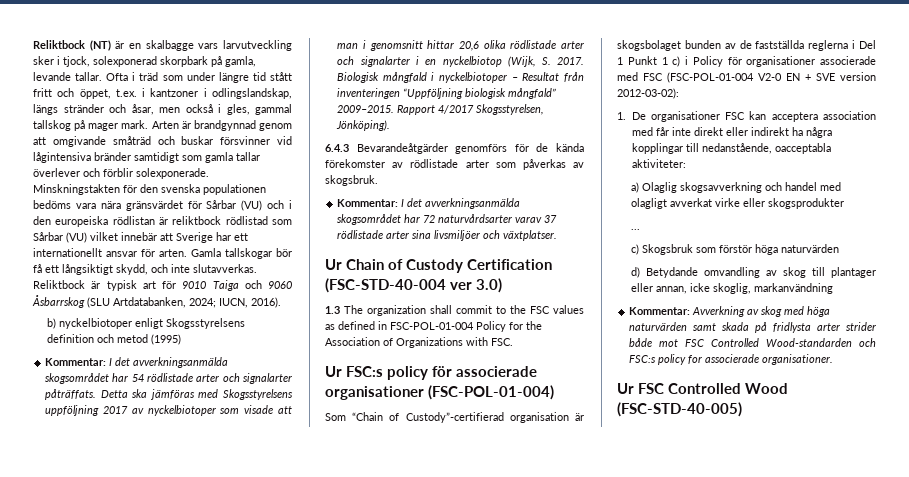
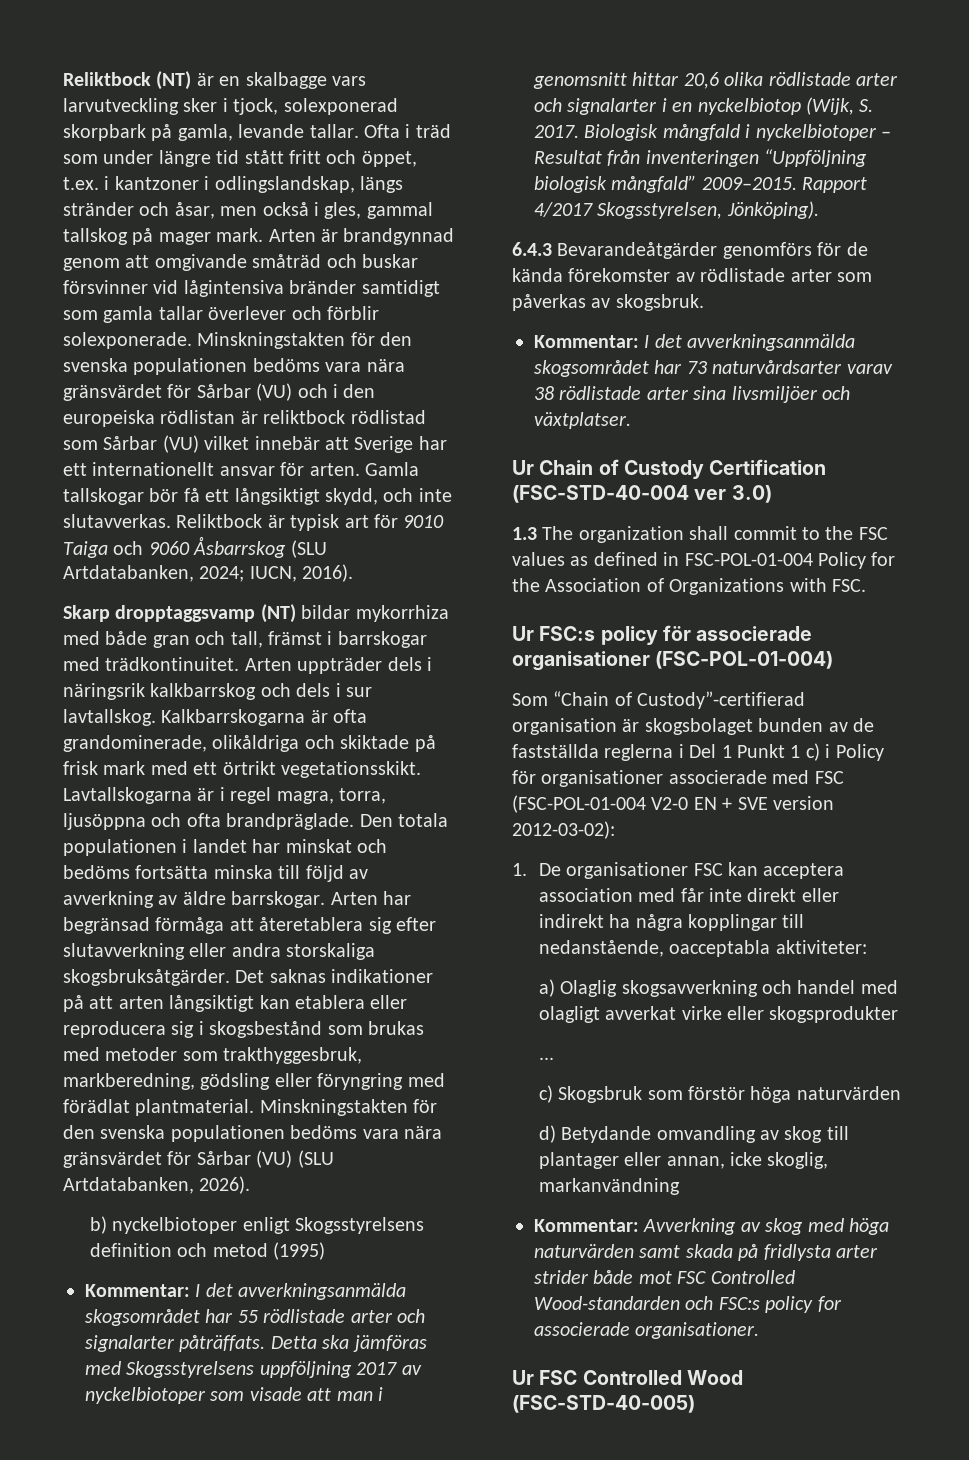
(281, 302) none -> [63,604,449,623] [63,631,427,648] [63,657,432,674] [63,683,372,700] [63,709,368,726] [63,735,436,752] [63,761,421,778] [63,787,386,804] [63,813,448,830] [63,839,387,856] [63,865,368,882] [63,891,411,908] [63,917,436,934] [63,943,376,960] [63,969,434,986] [63,995,408,1012] [63,1021,424,1038] [63,1047,363,1064] [63,1073,445,1090] [63,1099,438,1116] [63,1125,442,1142] [63,1150,334,1168] [63,1176,251,1194] // Skarp dropptaggsvamp (NT) bildar mykorrhiza med både gran och tall, främst i barrskogar med trädkontinuitet. Arten uppträder dels i näringsrik kalkbarrskog och dels i sur lavtallskog. Kalkbarrskogarna är ofta grandominerade, olikåldriga och skiktade på frisk mark med ett örtrikt vegetationsskikt. Lavtallskogarna är i regel magra, torra, ljusöppna och ofta brandpräglade. Den totala populationen i landet har minskat och bedöms fortsätta minska till följd av avverkning av äldre barrskogar. Arten har begränsad förmåga att återetablera sig efter slutavverkning eller andra storskaliga skogsbruksåtgärder. Det saknas indikationer på att arten långsiktigt kan etablera eller reproducera sig i skogsbestånd som brukas med metoder som trakthyggesbruk, markberedning, gödsling eller föryngring med förädlat plantmaterial. Minskningstakten för den svenska populationen bedöms vara nära gränsvärdet för Sårbar (VU) (SLU Artdatabanken, 2026).
[131,374,144,382] 54 -> [237,1310,258,1323] 55
[423,215,436,223] 72 -> [686,361,707,374] 73
[544,215,558,223] 37 -> [534,386,554,400] 38

